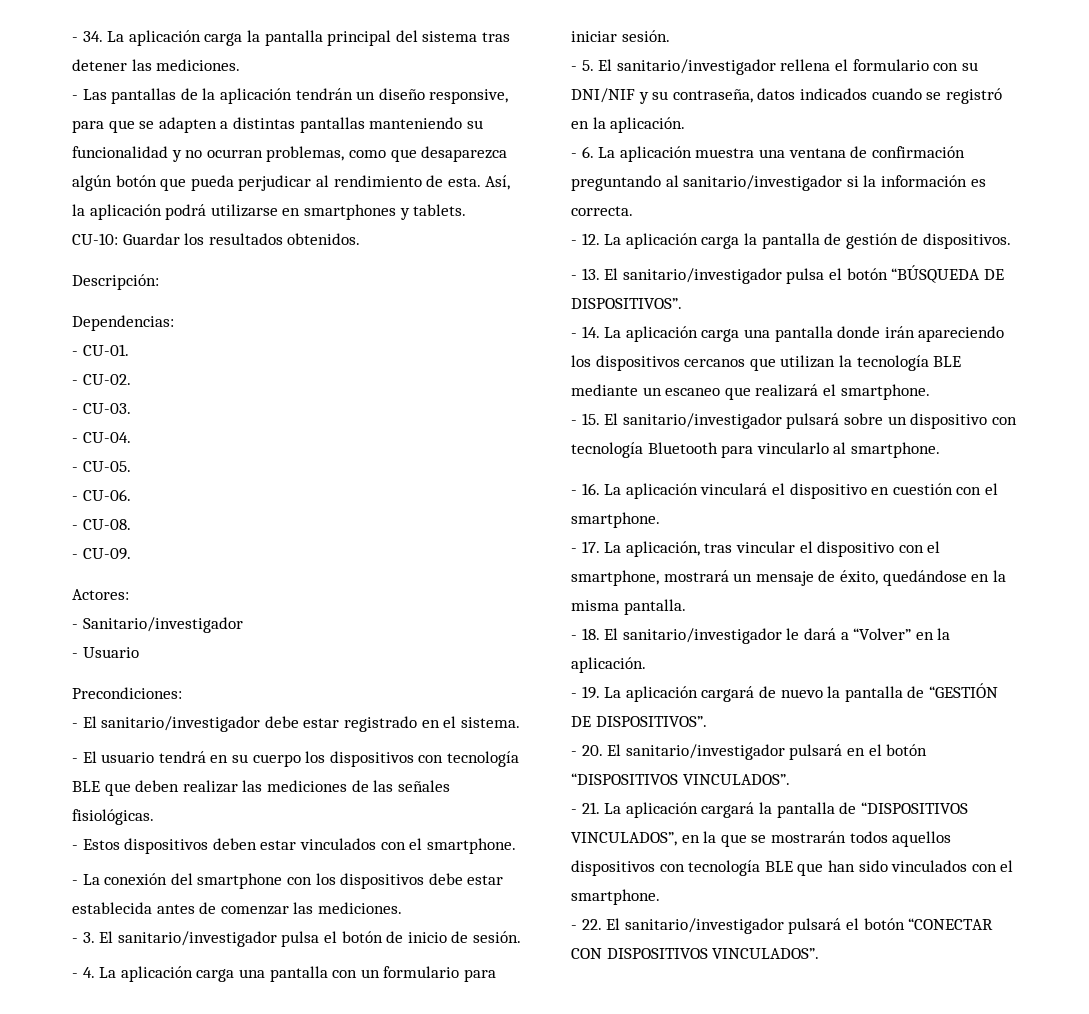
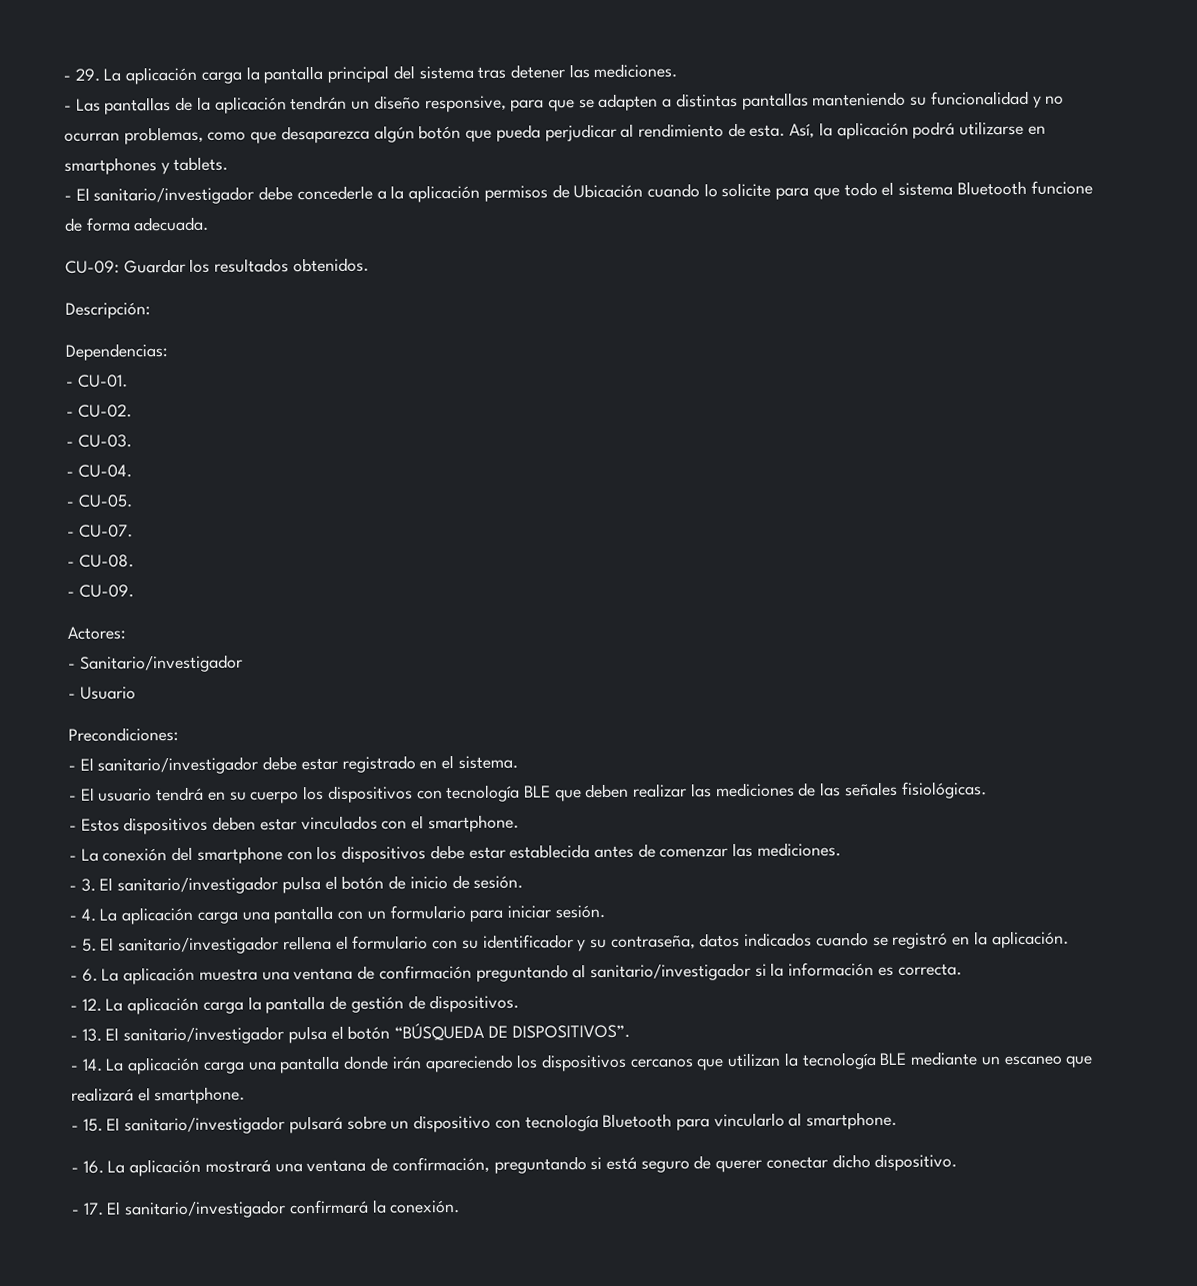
[72,31,103,42] - 34. -> [63,68,100,82] - 29.
[72,233,118,245] CU-10: -> [64,180,1093,205] [64,216,210,232] [65,260,120,274] - El sanitario/investigador debe concederle a la aplicación permisos de Ubicación cuando lo solicite para que todo el sistema Bluetooth funcione de forma adecuada. // CU-09:
[82,489,131,501] CU-06. -> [78,524,133,538] CU-07.
[571,88,635,103] DNI/NIF -> [482,934,574,949] identificador
[700,483,998,499] [571,512,660,528] [571,541,941,557] [571,570,1006,586] [571,599,686,615] [571,628,951,644] [571,657,646,673] [571,683,998,702] [571,716,707,727] [571,744,928,760] [571,773,790,785] [571,802,968,818] [571,831,952,847] [571,860,1014,876] [571,889,660,905] [571,918,994,934] [571,948,820,959] vinculará el dispositivo en cuestión con el smartphone. // - 17. La aplicación, tras vincular el dispositivo con el smartphone, mostrará un mensaje de éxito, quedándose en la misma pantalla. // - 18. El sanitario/investigador le dará a “Volver” en la aplicación. // - 19. La aplicación cargará de nuevo la pantalla de “GESTIÓN DE DISPOSITIVOS”. // - 20. El sanitario/investigador pulsará en el botón “DISPOSITIVOS VINCULADOS”. // - 21. La aplicación cargará la pantalla de “DISPOSITIVOS VINCULADOS”, en la que se mostrarán todos aquellos dispositivos con tecnología BLE que han sido vinculados con el smartphone. // - 22. El sanitario/investigador pulsará el botón “CONECTAR CON DISPOSITIVOS VINCULADOS”. -> [204,1153,958,1174] [72,1199,461,1219] mostrará una ventana de confirmación, preguntando si está seguro de querer conectar dicho dispositivo. // - 17. El sanitario/investigador confirmará la conexión.

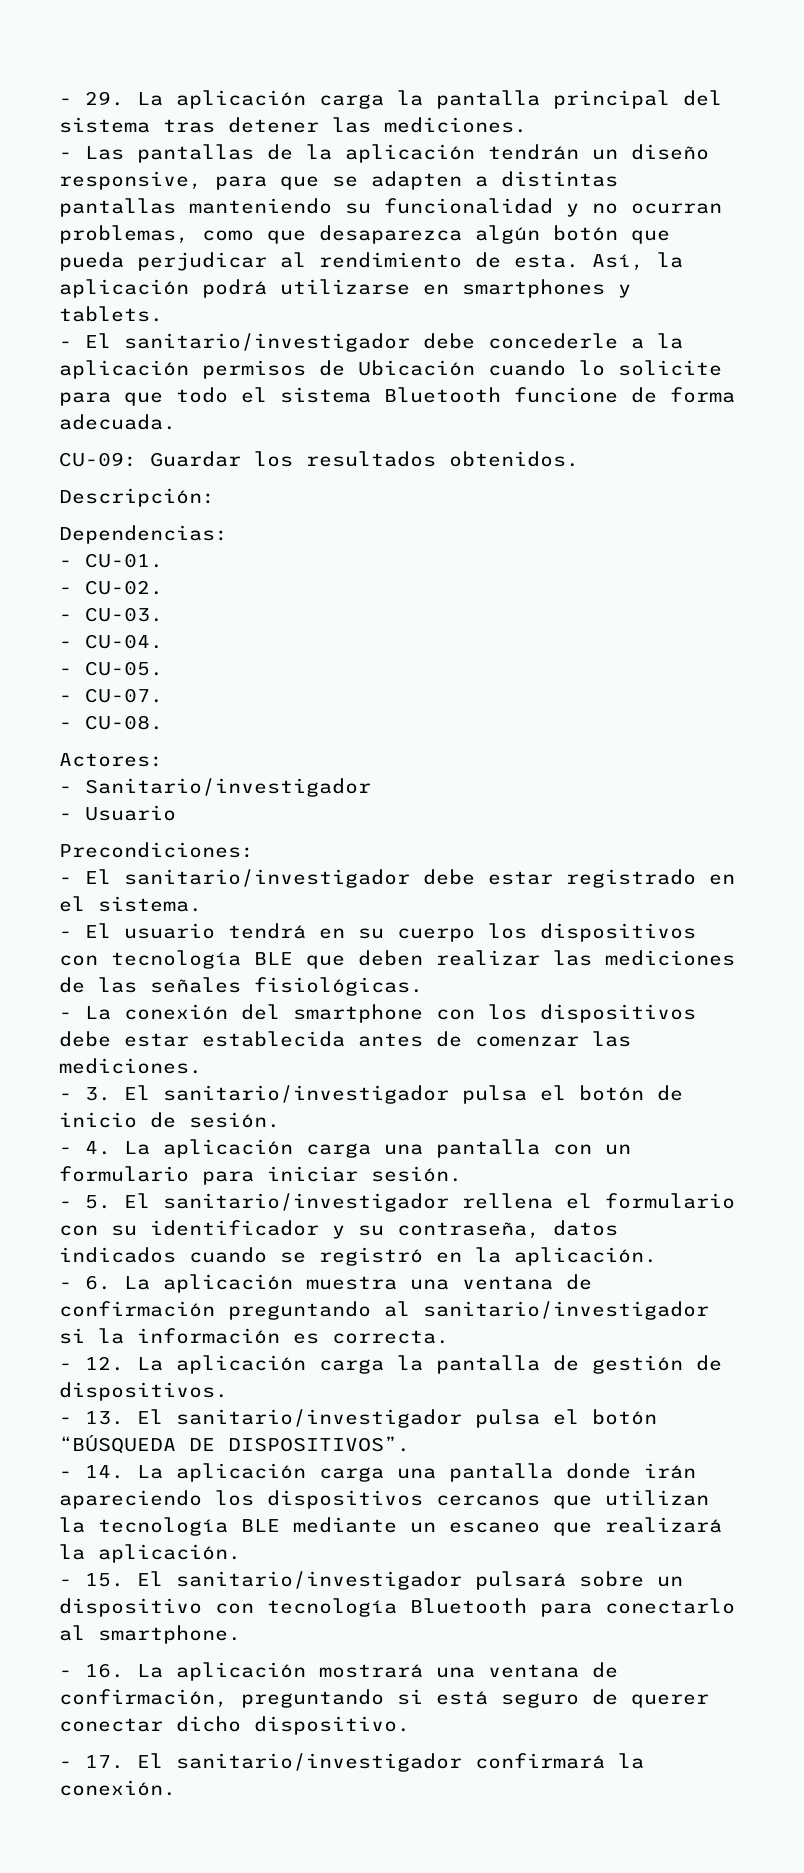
[67,584,134,598] // - CU-09. -> (163, 722) none
[69,814,519,835] // - Estos dispositivos deben estar vinculados con el smartphone. -> (423, 986) none
[137,1086,246,1105] el smartphone. -> [59,1544,241,1563] la aplicación.
[713,1112,785,1128] vincularlo -> [605,1598,735,1614] conectarlo

